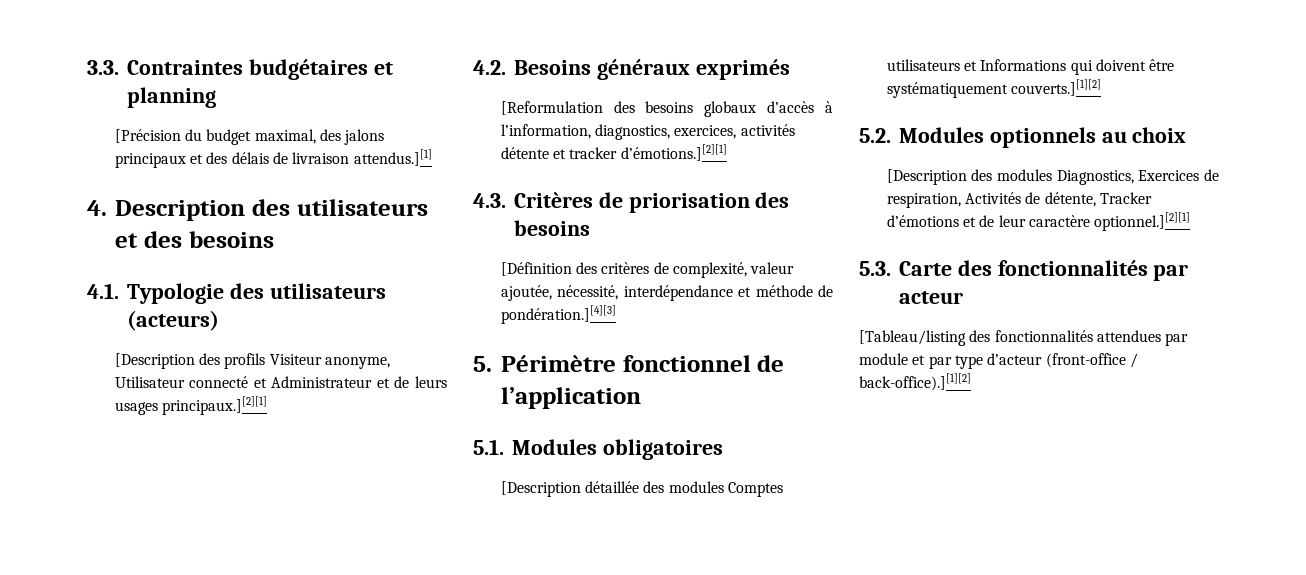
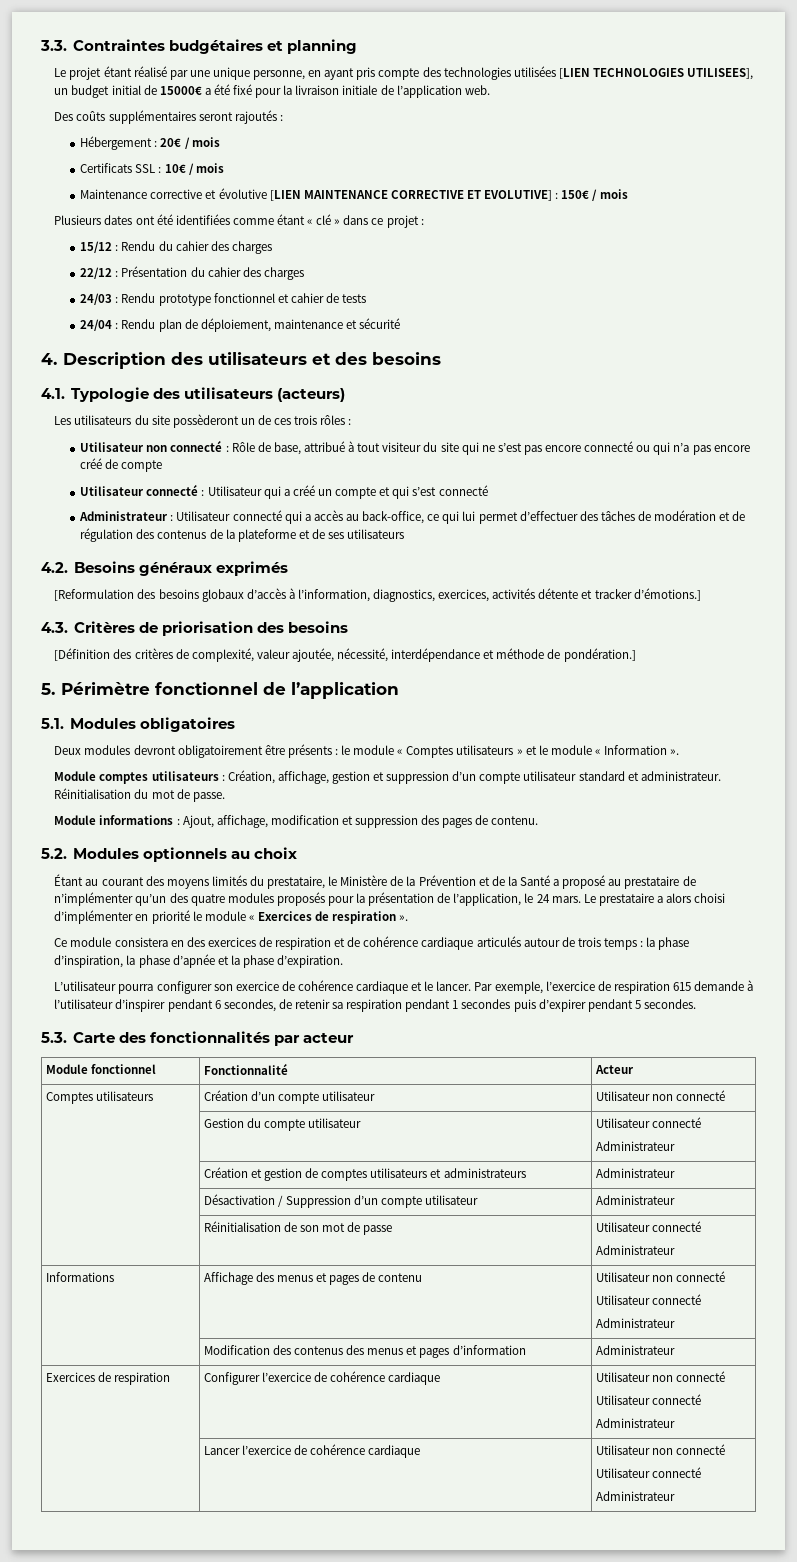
[114,129,385,145] [114,149,432,168] [Précision du budget maximal, des jalons principaux et des délais de livraison attendus.][1] -> [54,66,754,80] [54,84,490,98] [54,110,283,124] [80,136,220,150] [80,163,224,175] [80,188,628,201] [54,214,424,228] [80,241,272,254] [80,266,304,280] [80,293,367,306] [80,318,401,332] Le projet étant réalisé par une unique personne, en ayant pris compte des technologies utilisées [LIEN TECHNOLOGIES UTILISEES], un budget initial de 15000€ a été fixé pour la livraison initiale de l’application web. // Des coûts supplémentaires seront rajoutés : // Hébergement : 20€ / mois // Certificats SSL : 10€ / mois // Maintenance corrective et évolutive [LIEN MAINTENANCE CORRECTIVE ET EVOLUTIVE] : 150€ / mois // Plusieurs dates ont été identifiées comme étant « clé » dans ce projet : // 15/12 : Rendu du cahier des charges // 22/12 : Présentation du cahier des charges // 24/03 : Rendu prototype fonctionnel et cahier de tests // 24/04 : Rendu plan de déploiement, maintenance et sécurité
[114,353,391,369] [114,376,448,388] [114,396,268,415] [Description des profils Visiteur anonyme, Utilisateur connecté et Administrateur et de leurs usages principaux.][2][1] -> [54,414,352,428] [80,440,750,455] [80,458,163,472] [80,484,488,499] [79,510,746,524] [80,528,405,542] Les utilisateurs du site possèderont un de ces trois rôles : // Utilisateur non connecté : Rôle de base, attribué à tout visiteur du site qui ne s’est pas encore connecté ou qui n’a pas encore créé de compte // Utilisateur connecté : Utilisateur qui a créé un compte et qui s’est connecté // Administrateur : Utilisateur connecté qui a accès au back-office, ce qui lui permet d’effectuer des tâches de modération et de régulation des contenus de la plateforme et de ses utilisateurs
[620,144,727,161] d’émotions.][2][1] -> [633,588,701,601] d’émotions.]
[500,305,616,324] pondération.][4][3] -> [563,648,636,662] pondération.]
[500,481,784,497] [886,59,1175,75] [886,79,1102,98] [Description détaillée des modules Comptes utilisateurs et Informations qui doivent être systématiquement couverts.][1][2] -> [54,744,680,758] [54,770,721,784] [54,788,225,802] [54,815,539,828] Deux modules devront obligatoirement être présents : le module « Comptes utilisateurs » et le module « Information ». // Module comptes utilisateurs : Création, affichage, gestion et suppression d’un compte utilisateur standard et administrateur. Réinitialisation du mot de passe. // Module informations : Ajout, affichage, modification et suppression des pages de contenu.
[886,169,1219,185] [886,192,1153,208] [886,212,1191,231] [Description des modules Diagnostics, Exercices de respiration, Activités de détente, Tracker d’émotions et de leur caractère optionnel.][2][1] -> [54,874,696,889] [54,892,726,906] [54,910,409,924] [54,936,690,950] [54,954,344,968] [54,980,754,994] [54,999,696,1012] Étant au courant des moyens limités du prestataire, le Ministère de la Prévention et de la Santé a proposé au prestataire de n’implémenter qu’un des quatre modules proposés pour la présentation de l’application, le 24 mars. Le prestataire a alors choisi d’implémenter en priorité le module « Exercices de respiration ». // Ce module consistera en des exercices de respiration et de cohérence cardiaque articulés autour de trois temps : la phase d’inspiration, la phase d’apnée et la phase d’expiration. // L’utilisateur pourra configurer son exercice de cohérence cardiaque et le lancer. Par exemple, l’exercice de respiration 615 demande à l’utilisateur d’inspirer pendant 6 secondes, de retenir sa respiration pendant 1 secondes puis d’expirer pendant 5 secondes.
[859,330,1189,346] [859,353,1138,369] [859,373,971,391] // [Tableau/listing des fonctionnalités attendues par module et par type d’acteur (front-office / back-office).][1][2] -> [45,1064,156,1074] [203,1063,288,1075] [594,1065,634,1074] [45,1091,153,1104] [203,1090,376,1104] [595,1090,726,1101] [203,1118,362,1131] [595,1117,701,1128] [595,1141,675,1151] [203,1167,526,1181] [595,1168,675,1178] [203,1194,479,1208] [595,1195,675,1205] [203,1221,393,1235] [595,1221,701,1232] [595,1245,675,1255] [45,1272,114,1282] [203,1272,423,1285] [595,1271,726,1282] [595,1294,701,1305] [595,1318,675,1328] [203,1345,526,1358] [595,1345,675,1355] [45,1372,171,1385] [203,1371,441,1385] [595,1371,726,1382] [595,1394,701,1405] [595,1418,675,1428] [203,1444,421,1458] [595,1444,726,1455] [595,1467,701,1478] [595,1491,675,1501] // Module fonctionnel | Fonctionnalité | Acteur // Comptes utilisateurs | Création d’un compte utilisateur | Utilisateur non connecté // | Gestion du compte utilisateur | Utilisateur connecté // Administrateur // | Création et gestion de comptes utilisateurs et administrateurs | Administrateur // | Désactivation / Suppression d’un compte utilisateur | Administrateur // | Réinitialisation de son mot de passe | Utilisateur connecté // Administrateur // Informations | Affichage des menus et pages de contenu | Utilisateur non connecté // Utilisateur connecté // Administrateur // | Modification des contenus des menus et pages d’information | Administrateur // Exercices de respiration | Configurer l’exercice de cohérence cardiaque | Utilisateur non connecté // Utilisateur connecté // Administrateur // | Lancer l’exercice de cohérence cardiaque | Utilisateur non connecté // Utilisateur connecté // Administrateur

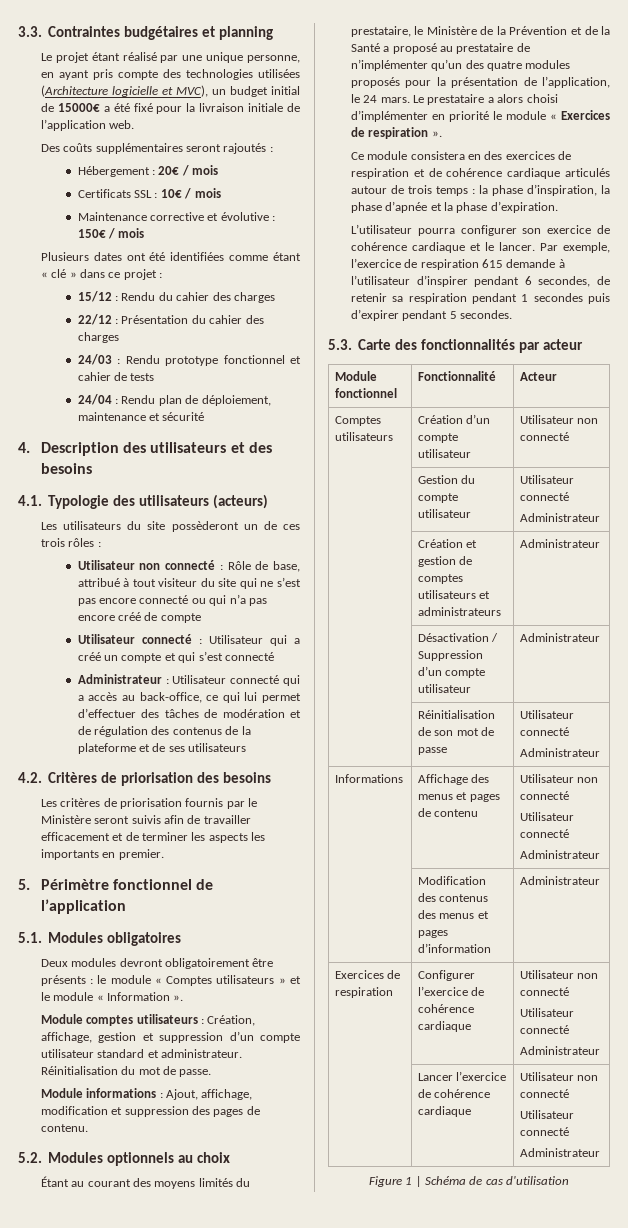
[558,68,754,80] [LIEN TECHNOLOGIES UTILISEES], -> [40,85,208,97] (Architecture logicielle et MVC),
[269,190,553,201] [LIEN MAINTENANCE CORRECTIVE ET EVOLUTIVE] -> (269, 216) none
[73,561,288,576] [54,588,701,602] [41,622,68,633] Besoins généraux exprimés // [Reformulation des besoins globaux d’accès à l’information, diagnostics, exercices, activités détente et tracker d’émotions.] // 4.3. -> (42, 777) none
[54,648,636,662] [Définition des critères de complexité, valeur ajoutée, nécessité, interdépendance et méthode de pondération.] -> [40,798,258,809] [40,815,251,824] [40,832,266,843] [40,849,164,860] Les critères de priorisation fournis par le Ministère seront suivis afin de travailler efficacement et de terminer les aspects les importants en premier.
(675, 1496) none -> [368,1176,570,1187] // Figure 1 | Schéma de cas d'utilisation

